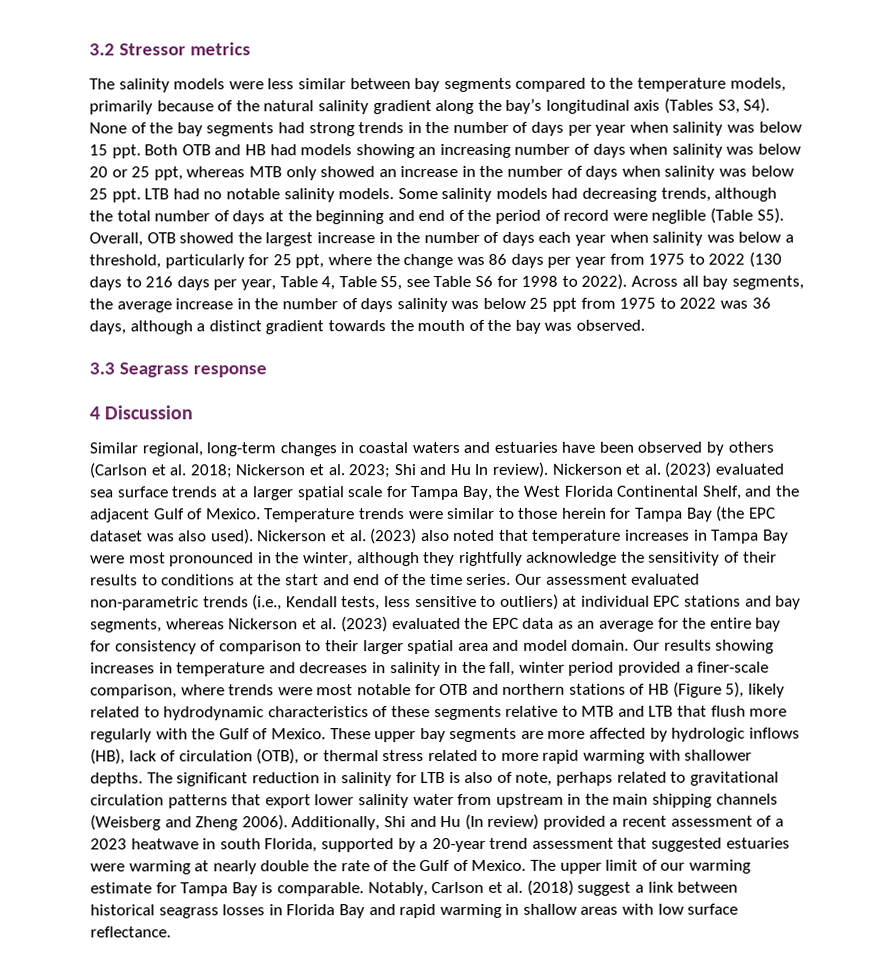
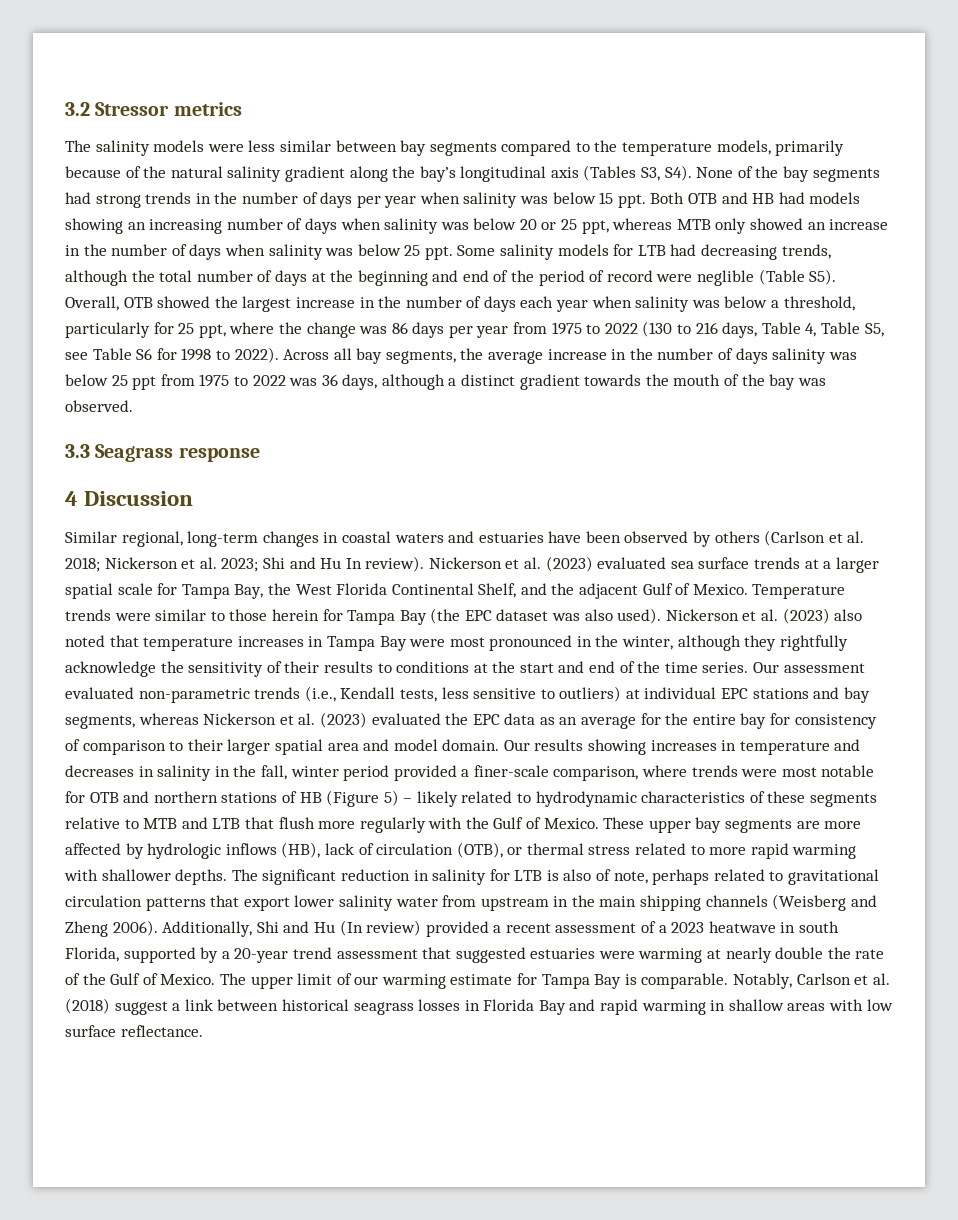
[144,188,395,203] LTB had no notable salinity models. -> (453, 253) none
(548, 193) none -> [613,244,666,256] for LTB
[89,276,122,291] days -> (673, 329) none
[176,276,276,291] days per year, -> [722,322,758,338] days,
[725,681,745,698] 5), -> [383,790,413,806] 5) –

